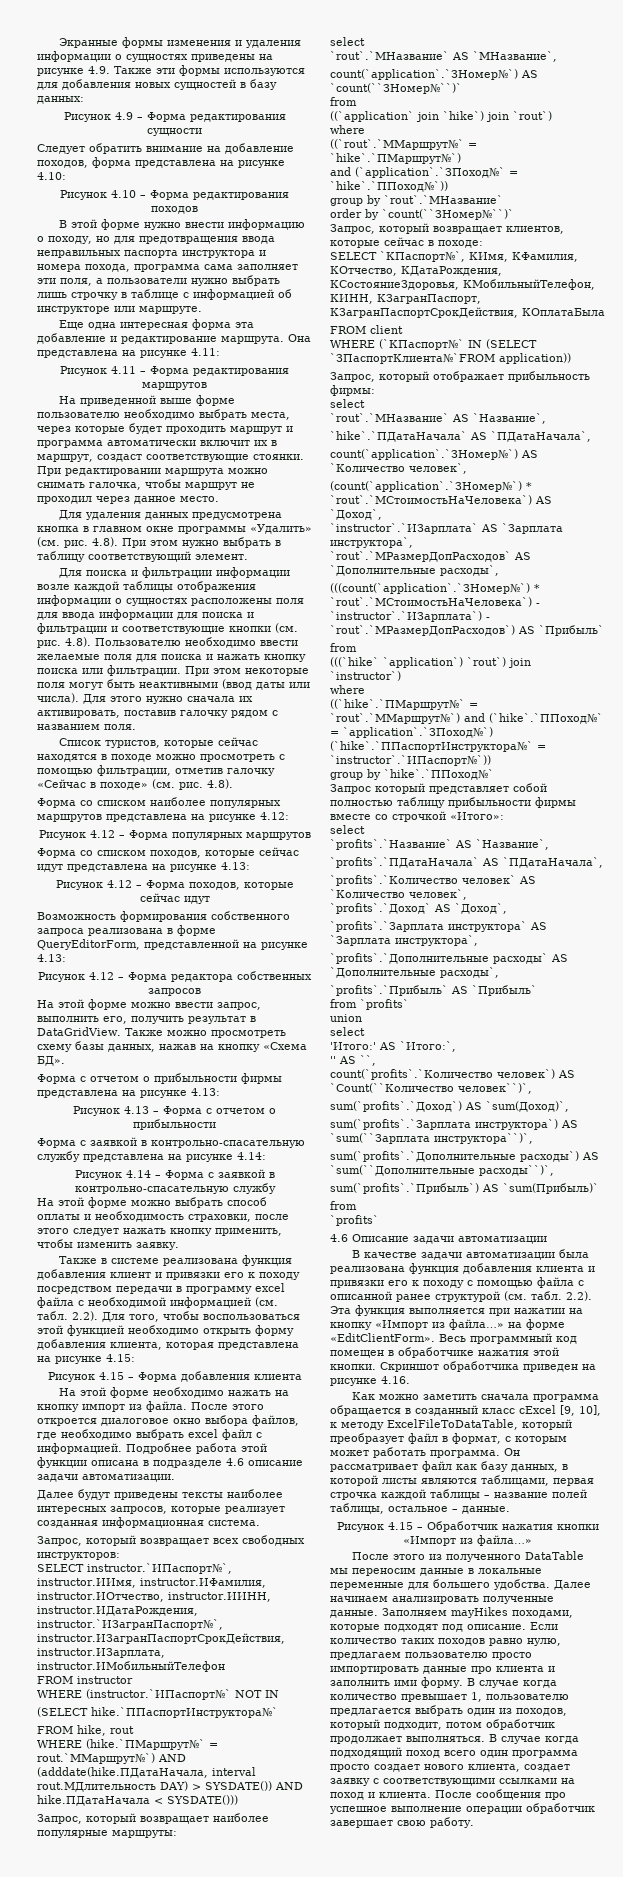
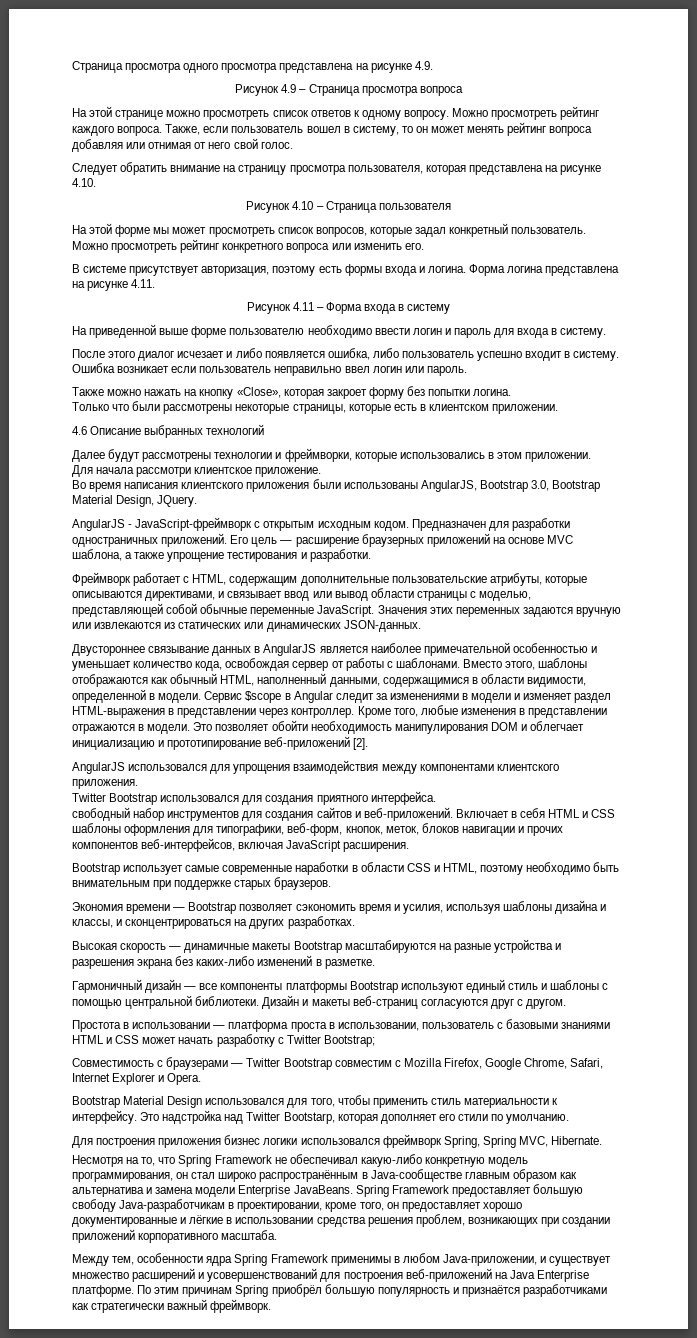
[59,37,302,48] [37,51,273,62] [37,65,305,76] [37,79,277,90] [37,96,84,104] [63,112,286,122] [147,128,202,136] Экранные формы изменения и удаления информации о сущностях приведены на рисунке 4.9. Также эти формы используются для добавления новых сущностей в базу данных: // Рисунок 4.9 – Форма редактирования сущности -> [72,61,433,73] [235,84,463,96] [72,106,600,120] [72,122,593,136] [72,138,293,152] Страница просмотра одного просмотра представлена на рисунке 4.9. // Рисунок 4.9 – Страница просмотра вопроса // На этой странице можно просмотреть список ответов к одному вопросу. Можно просмотреть рейтинг каждого вопроса. Также, если пользователь вошел в систему, то он может менять рейтинг вопроса добавляя или отнимая от него свой голос.
[225,143,294,154] [37,157,285,168] [37,172,66,180] добавление походов, форма представлена на рисунке 4.10: -> [238,165,602,175] [72,178,96,187] страницу просмотра пользователя, которая представлена на рисунке 4.10.
[150,190,289,200] [151,206,198,214] [59,219,306,230] [37,236,275,244] [37,250,266,258] [37,264,298,272] [37,275,280,286] [37,289,292,300] [37,306,202,314] [59,319,255,330] [37,333,311,344] [37,348,220,358] Форма редактирования походов // В этой форме нужно внести информацию о походу, но для предотвращения ввода неправильных паспорта инструктора и номера похода, программа сама заполняет эти поля, а пользователи нужно выбрать лишь строчку в таблице с информацией об инструкторе или маршруте. // Еще одна интересная форма эта добавление и редактирование маршрута. Она представлена на рисунке 4.11: -> [325,201,451,213] [72,223,587,237] [72,239,424,253] [72,264,620,276] [72,279,156,291] Страница пользователя // На этой форме мы может просмотреть список вопросов, которые задал конкретный пользователь. Можно просмотреть рейтинг конкретного вопроса или изменить его. // В системе присутствует авторизация, поэтому есть формы входа и логина. Форма логина представлена на рисунке 4.11.
[193,368,289,376] [142,382,207,390] редактирования маршрутов -> [364,304,451,314] входа в систему
[199,409,290,420] [37,423,293,434] [37,440,277,448] [37,454,304,462] [37,466,268,476] [37,479,255,490] [37,496,219,504] [59,510,283,520] [37,524,312,534] [37,537,281,548] [37,551,248,562] [59,567,291,578] [37,581,256,592] [37,595,304,606] [37,609,254,620] [37,623,298,634] [37,637,298,648] [37,654,306,662] [37,665,309,676] [37,679,310,690] [37,693,253,704] [37,710,278,718] [37,724,136,730] [59,737,259,748] [37,754,285,762] [37,765,275,776] [37,779,233,790] [37,797,281,808] [37,812,289,822] [38,830,311,840] [37,847,299,858] [37,862,250,872] [55,880,294,890] [139,893,210,904] [37,911,290,922] [37,925,216,936] [37,939,308,950] [37,954,66,962] [38,971,312,982] [148,988,201,996] [37,999,261,1010] [37,1016,256,1024] [37,1027,286,1038] [37,1041,307,1052] [37,1056,65,1066] [37,1073,282,1084] [37,1088,220,1098] [73,1106,276,1116] [133,1119,216,1130] [37,1137,305,1148] [37,1151,266,1162] [74,1169,275,1180] [74,1183,276,1194] [37,1197,267,1208] [37,1211,289,1222] [37,1228,282,1236] [37,1239,179,1250] [59,1255,293,1266] [37,1269,300,1280] [37,1283,285,1294] [37,1297,278,1308] [37,1311,300,1322] [37,1325,294,1336] [37,1339,299,1350] [37,1354,135,1364] [47,1371,302,1382] [59,1387,290,1398] [37,1401,264,1412] [37,1415,299,1426] [37,1429,262,1440] [37,1443,267,1454] [37,1457,303,1468] [37,1474,175,1482] [37,1489,283,1500] [37,1506,285,1514] [37,1517,260,1528] [37,1535,305,1546] [37,1552,120,1560] [37,1563,232,1574] [37,1578,266,1588] [37,1592,271,1602] [37,1606,198,1616] [37,1619,223,1630] [37,1633,285,1644] [37,1648,165,1658] [37,1661,225,1672] [37,1676,133,1684] [37,1689,279,1700] [37,1707,278,1718] [37,1725,134,1736] [37,1739,218,1750] [37,1753,186,1764] [37,1767,256,1778] [37,1781,303,1792] [37,1795,238,1806] [37,1813,269,1824] [37,1830,177,1838] [330,37,365,46] [330,51,557,62] [330,69,538,80] [330,83,462,94] [330,97,357,106] [330,111,552,122] [330,125,365,134] [330,139,477,150] [330,153,461,164] [330,167,518,178] [330,181,448,192] [330,195,503,206] [330,209,514,220] [330,223,564,234] [330,237,483,248] [330,251,578,262] [330,266,502,276] [330,279,595,290] [330,294,481,304] [330,307,605,318] [330,325,403,334] [330,339,537,350] [330,353,571,364] [330,371,590,382] [330,385,375,396] [330,399,365,408] [330,413,546,424] [330,431,591,442] [330,449,538,460] [330,463,467,474] [330,481,532,492] [330,495,552,505] [330,509,382,520] [330,523,563,534] [330,537,413,548] [330,551,531,562] [330,565,499,576] [330,583,540,594] [330,597,540,607] [330,611,490,622] [330,625,604,636] [330,643,357,652] [330,657,531,668] [330,671,401,681] [330,685,365,694] [330,699,478,710] [330,713,603,724] [330,727,493,738] [330,741,546,752] [330,755,491,766] [330,769,494,780] [330,783,547,794] [330,797,576,808] [330,811,504,822] [330,825,365,834] [330,839,549,850] [330,857,603,868] [330,875,536,886] [330,889,467,900] [330,903,507,914] [330,921,547,932] [330,935,478,946] [330,953,568,964] [330,967,499,978] [330,985,537,996] [330,999,409,1010] [330,1014,362,1022] [330,1027,365,1036] [330,1041,456,1052] [330,1055,376,1066] [330,1069,575,1080] [330,1083,532,1094] [330,1101,569,1112] [330,1119,578,1130] [330,1133,533,1144] [330,1151,599,1162] [330,1165,554,1176] [330,1183,599,1194] [330,1201,357,1210] [330,1215,379,1226] [330,1234,547,1244] [352,1249,590,1260] [330,1263,595,1274] [330,1277,584,1288] [330,1291,592,1302] [330,1305,583,1316] [330,1319,565,1330] [330,1333,577,1344] [330,1347,559,1358] [330,1361,596,1372] [330,1376,410,1386] [352,1392,600,1402] [330,1405,601,1416] [330,1419,572,1430] [330,1433,567,1444] [330,1447,520,1458] [330,1461,568,1472] [330,1475,594,1486] [330,1489,587,1500] [330,1503,510,1514] [336,1521,599,1532] [403,1535,532,1546] [352,1551,585,1562] [330,1568,542,1576] [330,1579,591,1590] [330,1596,554,1604] [330,1607,573,1618] [330,1622,558,1632] [330,1638,561,1646] [330,1652,532,1660] [330,1666,555,1674] [330,1677,557,1688] [330,1692,569,1702] [330,1705,567,1716] [330,1719,555,1730] [330,1734,579,1744] [330,1747,578,1758] [330,1764,570,1772] [330,1778,575,1786] [330,1789,566,1800] [330,1803,595,1814] [330,1817,474,1828] выбрать места, через которые будет проходить маршрут и программа автоматически включит их в маршрут, создаст соответствующие стоянки. При редактировании маршрута можно снимать галочка, чтобы маршрут не проходил через данное место. // Для удаления данных предусмотрена кнопка в главном окне программы «Удалить» (см. рис. 4.8). При этом нужно выбрать в таблицу соответствующий элемент. // Для поиска и фильтрации информации возле каждой таблицы отображения информации о сущностях расположены поля для ввода информации для поиска и фильтрации и соответствующие кнопки (см. рис. 4.8). Пользователю необходимо ввести желаемые поля для поиска и нажать кнопку поиска или фильтрации. При этом некоторые поля могут быть неактивными (ввод даты или числа). Для этого нужно сначала их активировать, поставив галочку рядом с названием поля. // Список туристов, которые сейчас находятся в походе можно просмотреть с помощью фильтрации, отметив галочку «Сейчас в походе» (см. рис. 4.8). // Форма со списком наиболее популярных маршрутов представлена на рисунке 4.12: // Рисунок 4.12 – Форма популярных маршрутов // Форма со списком походов, которые сейчас идут представлена на рисунке 4.13: // Рисунок 4.12 – Форма походов, которые сейчас идут // Возможность формирования собственного запроса реализована в форме QueryEditorForm, представленной на рисунке 4.13: // Рисунок 4.12 – Форма редактора собственных запросов // На этой форме можно ввести запрос, выполнить его, получить результат в DataGridView. Также можно просмотреть схему базы данных, нажав на кнопку «Схема БД». // Форма с отчетом о прибыльности фирмы представлена на рисунке 4.13: // Рисунок 4.13 – Форма с отчетом о прибыльности // Форма с заявкой в контрольно-спасательную службу представлена на рисунке 4.14: // Рисунок 4.14 – Форма с заявкой в контрольно-спасательную службу // На этой форме можно выбрать способ оплаты и необходимость страховки, после этого следует нажать кнопку применить, чтобы изменить заявку. // Также в системе реализована функция добавления клиент и привязки его к походу посредством передачи в программу excel файла с необходимой информацией (см. табл. 2.2). Для того, чтобы воспользоваться этой функцией необходимо открыть форму добавления клиента, которая представлена на рисунке 4.15: // Рисунок 4.15 – Форма добавления клиента // На этой форме необходимо нажать на кнопку импорт из файла. После этого откроется диалоговое окно выбора файлов, где необходимо выбрать excel файл с информацией. Подробнее работа этой функции описана в подразделе 4.6 описание задачи автоматизации. // Далее будут приведены тексты наиболее интересных запросов, которые реализует созданная информационная система. // Запрос, который возвращает всех свободных инструкторов: // SELECT instructor.`ИПаспорт№`, instructor.ИИмя, instructor.ИФамилия, instructor.ИОтчество, instructor.ИИНН, instructor.ИДатаРождения, instructor.`ИЗагранПаспорт№`, instructor.ИЗагранПаспортСрокДействия, instructor.ИЗарплата, instructor.ИМобильныйТелефон // FROM instructor // WHERE (instructor.`ИПаспорт№` NOT IN // (SELECT hike.`ППаспортИнструктора№` // FROM hike, rout // WHERE (hike.`ПМаршрут№` = rout.`ММаршрут№`) AND (adddate(hike.ПДатаНачала, interval rout.МДлительность DAY) > SYSDATE()) AND hike.ПДатаНачала < SYSDATE())) // Запрос, который возвращает наиболее популярные маршруты: // select // `rout`.`МНазвание` AS `МНазвание`, // count(`application`.`ЗНомер№`) AS `count(``ЗНомер№``)` // from // ((`application` join `hike`) join `rout`) // where // ((`rout`.`ММаршрут№` = `hike`.`ПМаршрут№`) // and (`application`.`ЗПоход№` = `hike`.`ППоход№`)) // group by `rout`.`МНазвание` // order by `count(``ЗНомер№``)` // Запрос, который возвращает клиентов, которые сейчас в походе: // SELECT `КПаспорт№`, КИмя, КФамилия, КОтчество, КДатаРождения, КСостояниеЗдоровья, КМобильныйТелефон, КИНН, КЗагранПаспорт, КЗагранПаспортСрокДействия, КОплатаБыла // FROM client // WHERE (`КПаспорт№` IN (SELECT `ЗПаспортКлиента№`FROM application)) // Запрос, который отображает прибыльность фирмы: // select // `rout`.`МНазвание` AS `Название`, // `hike`.`ПДатаНачала` AS `ПДатаНачала`, // count(`application`.`ЗНомер№`) AS `Количество человек`, // (count(`application`.`ЗНомер№`) * `rout`.`МСтоимостьНаЧеловека`) AS `Доход`, // `instructor`.`ИЗарплата` AS `Зарплата инструктора`, // `rout`.`МРазмерДопРасходов` AS `Дополнительные расходы`, // (((count(`application`.`ЗНомер№`) * `rout`.`МСтоимостьНаЧеловека`) - `instructor`.`ИЗарплата`) - `rout`.`МРазмерДопРасходов`) AS `Прибыль` // from // (((`hike` `application`) `rout`) join `instructor`) // where // ((`hike`.`ПМаршрут№` = `rout`.`ММаршрут№`) and (`hike`.`ППоход№` = `application`.`ЗПоход№`) (`hike`.`ППаспортИнструктора№` = `instructor`.`ИПаспорт№`)) // group by `hike`.`ППоход№` // Запрос который представляет собой полностью таблицу прибыльности фирмы вместе со строчкой «Итого»: // select // `profits`.`Название` AS `Название`, // `profits`.`ПДатаНачала` AS `ПДатаНачала`, // `profits`.`Количество человек` AS `Количество человек`, // `profits`.`Доход` AS `Доход`, // `profits`.`Зарплата инструктора` AS `Зарплата инструктора`, // `profits`.`Дополнительные расходы` AS `Дополнительные расходы`, // `profits`.`Прибыль` AS `Прибыль` // from `profits` // union // select // 'Итого:' AS `Итого:`, // '' AS ``, // count(`profits`.`Количество человек`) AS `Count(``Количество человек``)`, // sum(`profits`.`Доход`) AS `sum(Доход)`, // sum(`profits`.`Зарплата инструктора`) AS `sum(``Зарплата инструктора``)`, // sum(`profits`.`Дополнительные расходы`) AS `sum(``Дополнительные расходы``)`, // sum(`profits`.`Прибыль`) AS `sum(Прибыль)` // from // `profits` // 4.6 Описание задачи автоматизации // В качестве задачи автоматизации была реализована функция добавления клиента и привязки его к походу с помощью файла с описанной ранее структурой (см. табл. 2.2). Эта функция выполняется при нажатии на кнопку «Импорт из файла…» на форме «EditClientForm». Весь программный код помещен в обработчике нажатия этой кнопки. Скриншот обработчика приведен на рисунке 4.16. // Как можно заметить сначала программа обращается в созданный класс cExcel [9, 10], к методу ExcelFileToDataTable, который преобразует файл в формат, с которым может работать программа. Он рассматривает файл как базу данных, в которой листы являются таблицами, первая строчка каждой таблицы – название полей таблицы, остальное – данные. // Рисунок 4.15 – Обработчик нажатия кнопки «Импорт из файла…» // После этого из полученного DataTable мы переносим данные в локальные переменные для большего удобства. Далее начинаем анализировать полученные данные. Заполняем mayHikes походами, которые подходят под описание. Если количество таких походов равно нулю, предлагаем пользователю просто импортировать данные про клиента и заполнить ими форму. В случае когда количество превышает 1, пользователю предлагается выбрать один из походов, который подходит, потом обработчик продолжает выполняться. В случае когда подходящий поход всего один программа просто создает нового клиента, создает заявку с соответствующими ссылками на поход и клиента. После сообщения про успешное выполнение операции обработчик завершает свою работу. -> [374,328,607,338] [72,348,620,361] [72,363,467,376] [72,386,512,399] [72,401,559,414] [72,424,265,438] [72,448,592,462] [72,465,322,477] [72,479,601,492] [72,495,198,507] [72,517,570,531] [72,533,574,547] [72,549,371,562] [72,572,587,586] [72,588,532,601] [72,603,621,617] [72,620,421,632] [72,642,597,656] [72,658,588,671] [72,673,586,687] [72,689,612,703] [72,705,608,718] [72,720,585,734] [72,736,369,750] [72,760,559,774] [72,779,138,789] [72,791,436,805] [72,807,616,821] [72,823,564,836] [72,838,410,852] [72,862,620,875] [72,877,332,890] [72,900,607,914] [72,916,355,929] [72,939,562,953] [72,955,375,969] [72,979,609,993] [72,995,567,1009] [72,1019,611,1032] [72,1034,375,1047] [72,1057,604,1070] [72,1073,202,1085] [72,1095,559,1108] [72,1110,570,1124] [72,1134,603,1148] [72,1154,529,1167] [72,1169,577,1182] [72,1184,583,1197] [72,1199,522,1212] [72,1214,611,1227] [72,1229,278,1243] [72,1253,612,1266] [72,1268,589,1282] [72,1284,608,1297] [72,1299,272,1313] ввести логин и пароль для входа в систему. // После этого диалог исчезает и либо появляется ошибка, либо пользователь успешно входит в систему. Ошибка возникает если пользователь неправильно ввел логин или пароль. // Также можно нажать на кнопку «Close», которая закроет форму без попытки логина. // Только что были рассмотрены некоторые страницы, которые есть в клиентском приложении. // 4.6 Описание выбранных технологий // Далее будут рассмотрены технологии и фреймворки, которые использовались в этом приложении. // Для начала рассмотри клиентское приложение. // Во время написания клиентского приложения были использованы AngularJS, Bootstrap 3.0, Bootstrap Material Design, JQuery. // AngularJS - JavaScript-фреймворк с открытым исходным кодом. Предназначен для разработки одностраничных приложений. Его цель — расширение браузерных приложений на основе MVC шаблона, а также упрощение тестирования и разработки. // Фреймворк работает с HTML, содержащим дополнительные пользовательские атрибуты, которые описываются директивами, и связывает ввод или вывод области страницы с моделью, представляющей собой обычные переменные JavaScript. Значения этих переменных задаются вручную или извлекаются из статических или динамических JSON-данных. // Двустороннее связывание данных в AngularJS является наиболее примечательной особенностью и уменьшает количество кода, освобождая сервер от работы с шаблонами. Вместо этого, шаблоны отображаются как обычный HTML, наполненный данными, содержащимися в области видимости, определенной в модели. Сервис $scope в Angular следит за изменениями в модели и изменяет раздел HTML-выражения в представлении через контроллер. Кроме того, любые изменения в представлении отражаются в модели. Это позволяет обойти необходимость манипулирования DOM и облегчает инициализацию и прототипирование веб-приложений [2]. // AngularJS использовался для упрощения взаимодействия между компонентами клиентского приложения. // Twitter Bootstrap использовался для создания приятного интерфейса. // свободный набор инструментов для создания сайтов и веб-приложений. Включает в себя HTML и CSS шаблоны оформления для типографики, веб-форм, кнопок, меток, блоков навигации и прочих компонентов веб-интерфейсов, включая JavaScript расширения. // Bootstrap использует самые современные наработки в области CSS и HTML, поэтому необходимо быть внимательным при поддержке старых браузеров. // Экономия времени — Bootstrap позволяет сэкономить время и усилия, используя шаблоны дизайна и классы, и сконцентрироваться на других разработках. // Высокая скорость — динамичные макеты Bootstrap масштабируются на разные устройства и разрешения экрана без каких-либо изменений в разметке. // Гармоничный дизайн — все компоненты платформы Bootstrap используют единый стиль и шаблоны с помощью центральной библиотеки. Дизайн и макеты веб-страниц согласуются друг с другом. // Простота в использовании — платформа проста в использовании, пользователь с базовыми знаниями HTML и CSS может начать разработку с Twitter Bootstrap; // Совместимость с браузерами — Twitter Bootstrap совместим с Mozilla Firefox, Google Chrome, Safari, Internet Explorer и Opera. // Bootstrap Material Design использовался для того, чтобы применить стиль материальности к интерфейсу. Это надстройка над Twitter Bootstarp, которая дополняет его стили по умолчанию. // Для построения приложения бизнес логики использовался фреймворк Spring, Spring MVC, Hibernate. // Несмотря на то, что Spring Framework не обеспечивал какую-либо конкретную модель программирования, он стал широко распространённым в Java-сообществе главным образом как альтернатива и замена модели Enterprise JavaBeans. Spring Framework предоставляет большую свободу Java-разработчикам в проектировании, кроме того, он предоставляет хорошо документированные и лёгкие в использовании средства решения проблем, возникающих при создании приложений корпоративного масштаба. // Между тем, особенности ядра Spring Framework применимы в любом Java-приложении, и существует множество расширений и усовершенствований для построения веб-приложений на Java Enterprise платформе. По этим причинам Spring приобрёл большую популярность и признаётся разработчиками как стратегически важный фреймворк.

